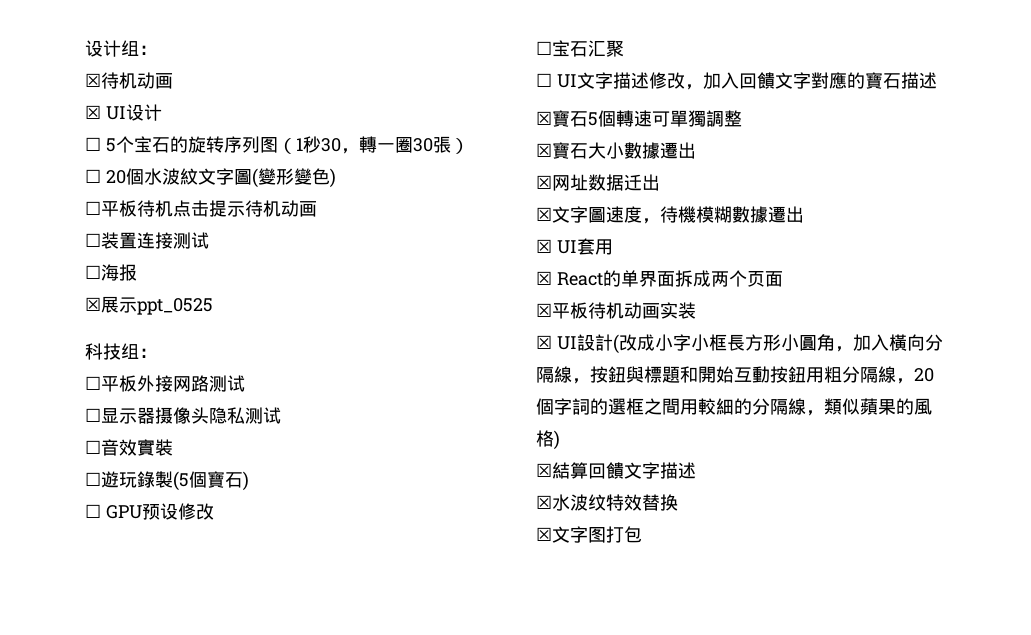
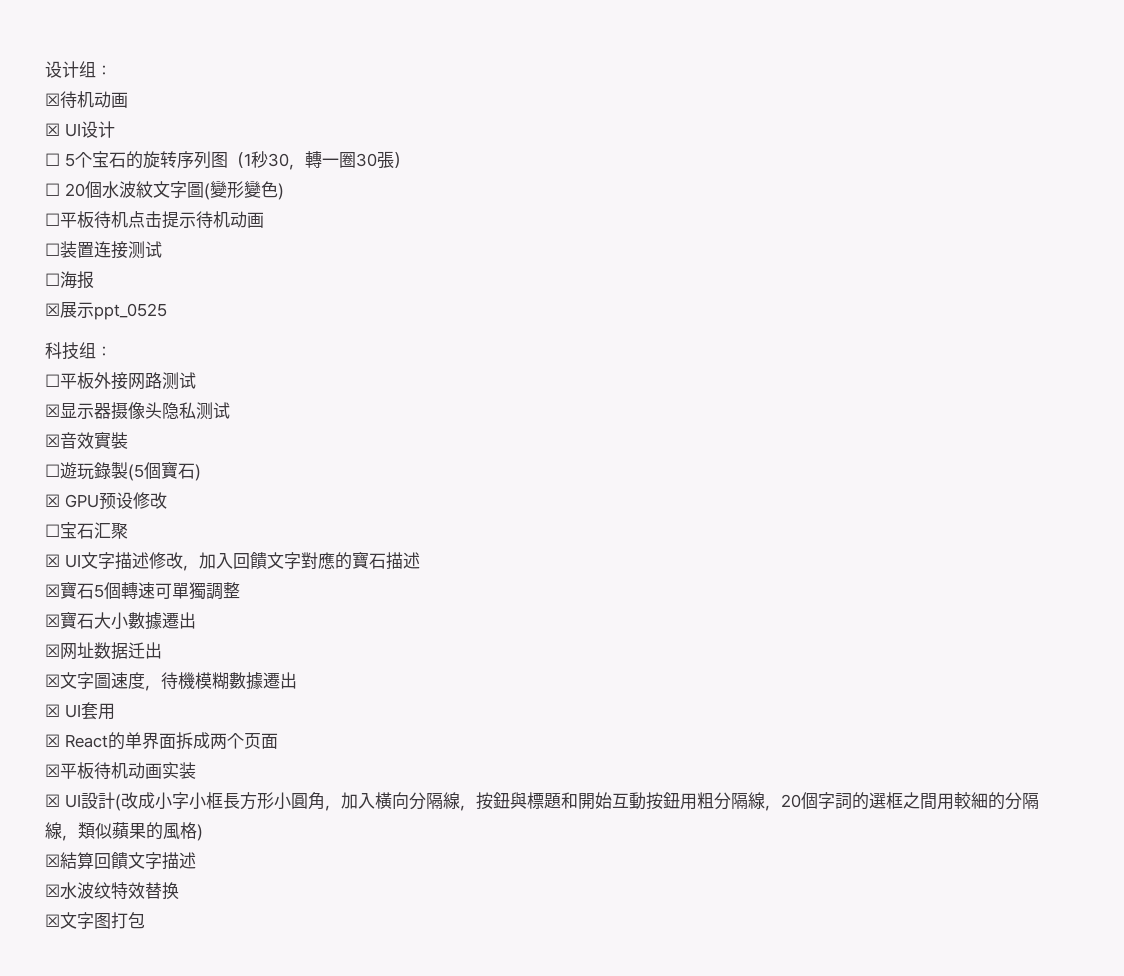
[85,408,101,422] ☐ -> [45,404,60,417] ☒
[85,440,101,454] ☐ -> [45,434,60,447] ☒
[85,504,101,518] ☐ -> [45,494,60,507] ☒
[536,73,552,87] ☐ -> [45,554,60,567] ☒

